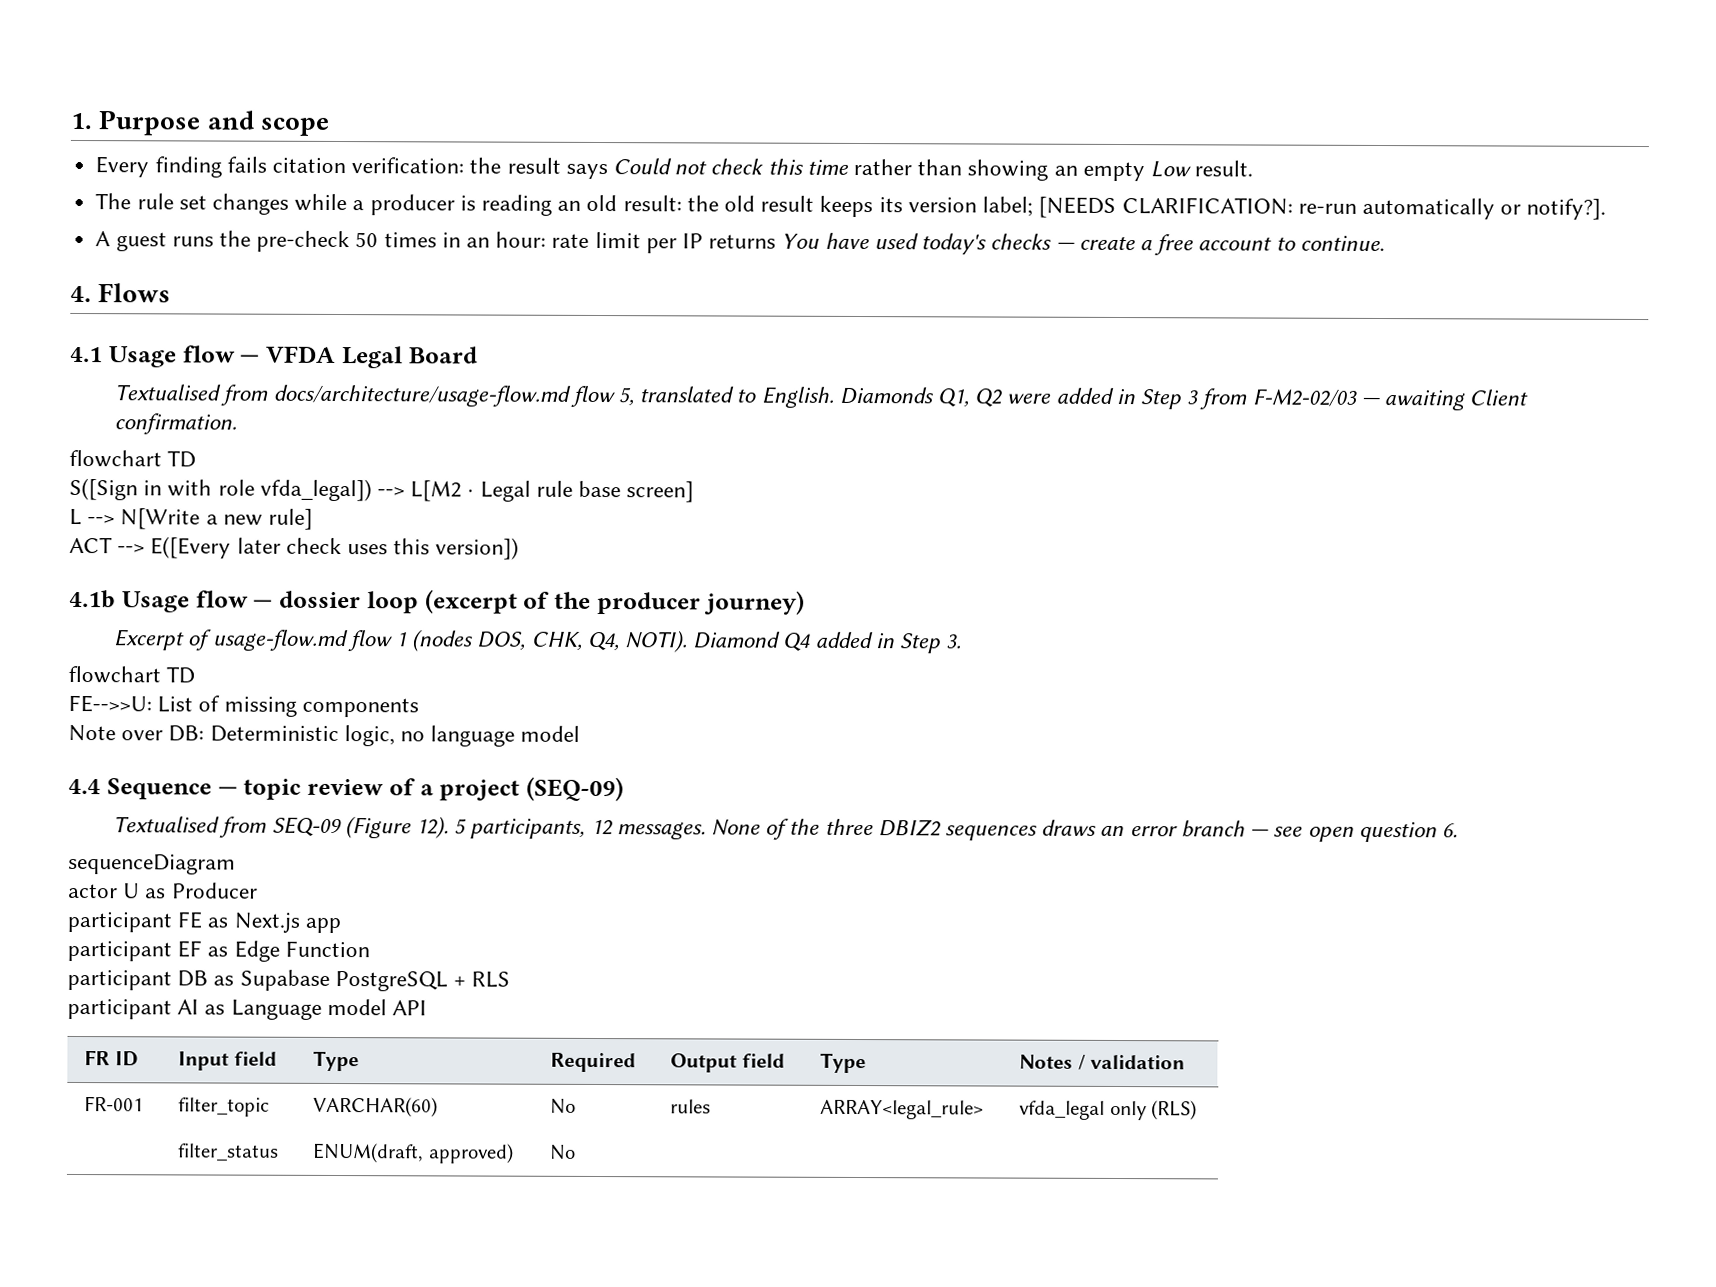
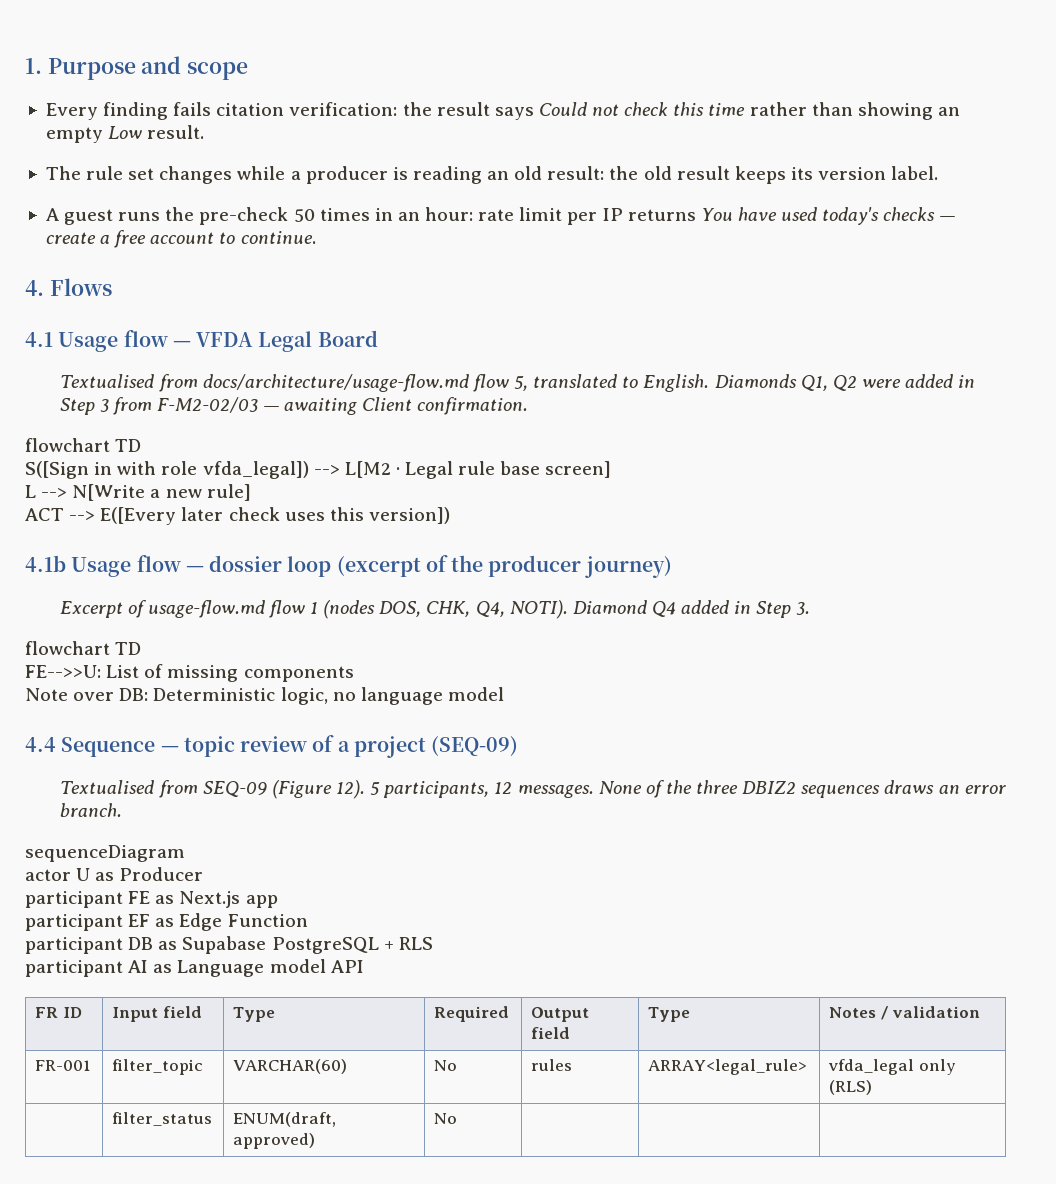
[982,196,1607,220] label; [NEEDS CLARIFICATION: re-run automatically or notify?]. -> [891,166,939,180] label.
[1180,820,1458,843] branch — see open question 6. -> [59,803,122,817] branch.

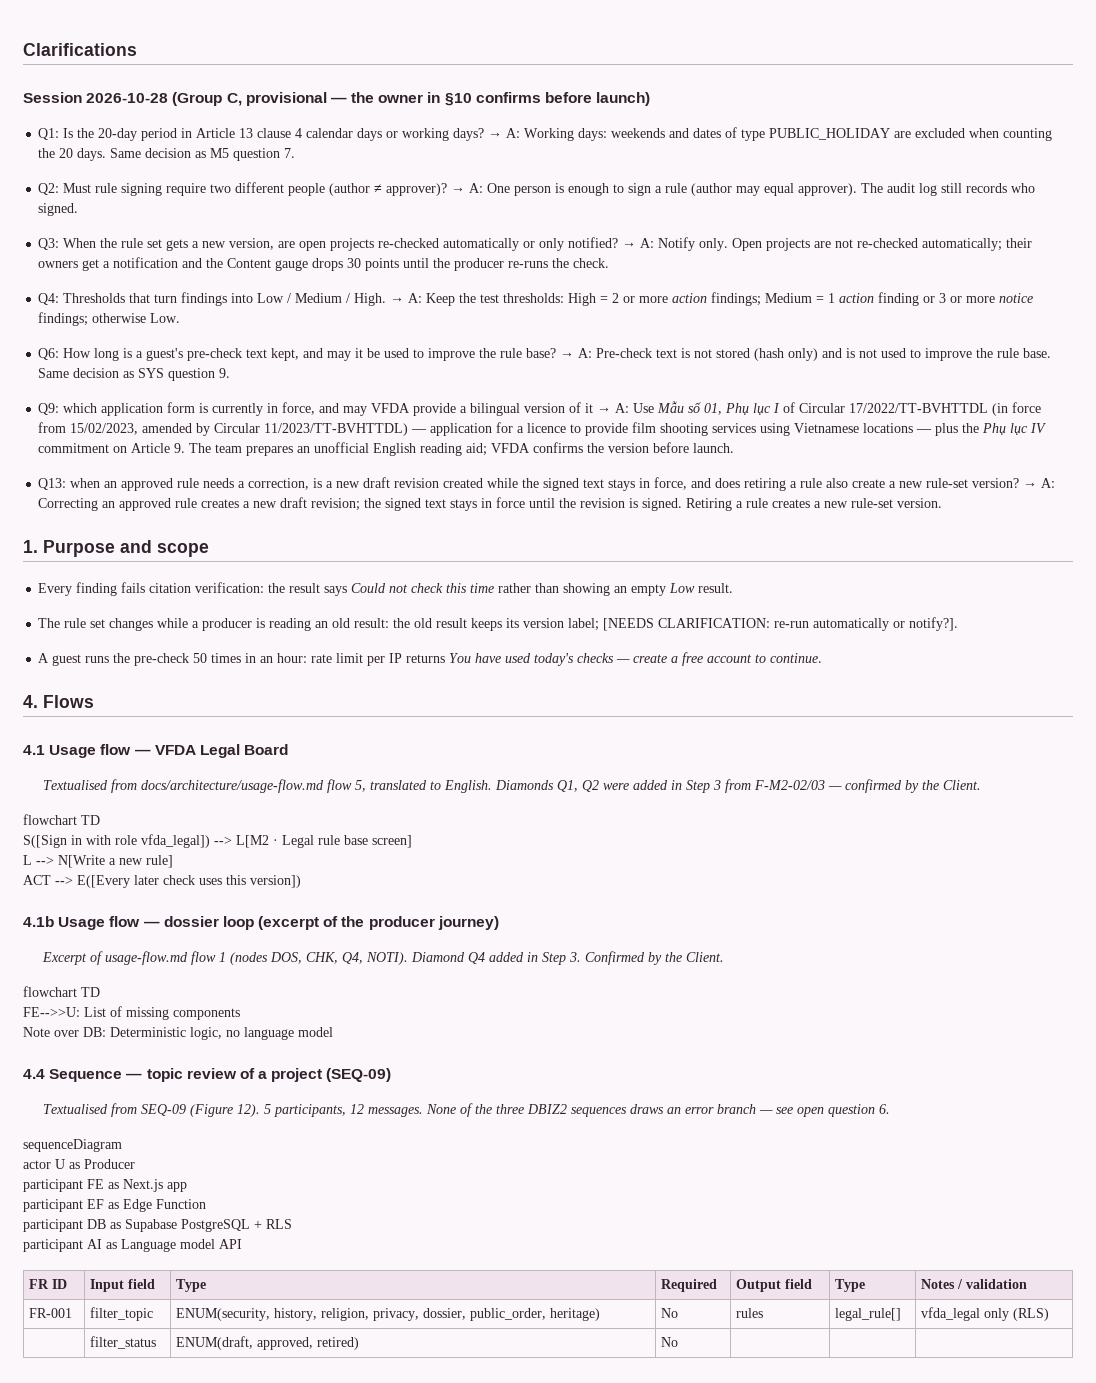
(25, 66) none -> [23,43,137,56] [23,92,651,106] [38,127,1053,141] [38,148,296,161] [38,182,1036,196] [38,203,79,216] [38,237,1033,251] [38,257,610,271] [38,292,1034,306] [38,312,181,326] [38,348,1052,361] [38,368,231,381] [38,401,1042,416] [38,422,1047,436] [38,442,735,456] [38,477,1056,491] [38,497,943,511] Clarifications // Session 2026-10-28 (Group C, provisional — the owner in §10 confirms before launch) // Q1: Is the 20-day period in Article 13 clause 4 calendar days or working days? → A: Working days: weekends and dates of type PUBLIC_HOLIDAY are excluded when counting the 20 days. Same decision as M5 question 7. // Q2: Must rule signing require two different people (author ≠ approver)? → A: One person is enough to sign a rule (author may equal approver). The audit log still records who signed. // Q3: When the rule set gets a new version, are open projects re-checked automatically or only notified? → A: Notify only. Open projects are not re-checked automatically; their owners get a notification and the Content gauge drops 30 points until the producer re-runs the check. // Q4: Thresholds that turn findings into Low / Medium / High. → A: Keep the test thresholds: High = 2 or more action findings; Medium = 1 action finding or 3 or more notice findings; otherwise Low. // Q6: How long is a guest's pre-check text kept, and may it be used to improve the rule base? → A: Pre-check text is not stored (hash only) and is not used to improve the rule base. Same decision as SYS question 9. // Q9: which application form is currently in force, and may VFDA provide a bilingual version of it → A: Use Mẫu số 01, Phụ lục I of Circular 17/2022/TT-BVHTTDL (in force from 15/02/2023, amended by Circular 11/2023/TT-BVHTTDL) — application for a licence to provide film shooting services using Vietnamese locations — plus the Phụ lục IV commitment on Article 9. The team prepares an unofficial English reading aid; VFDA confirms the version before launch. // Q13: when an approved rule needs a correction, is a new draft revision created while the signed text stays in force, and does retiring a rule also create a new rule-set version? → A: Correcting an approved rule creates a new draft revision; the signed text stays in force until the revision is signed. Retiring a rule creates a new rule-set version. //
[891,166,939,180] label. -> [568,617,959,631] label; [NEEDS CLARIFICATION: re-run automatically or notify?].
[284,397,529,415] awaiting Client confirmation. -> [844,779,981,793] confirmed by the Client.
(811, 608) none -> [584,951,724,965] Confirmed by the Client.
[59,803,122,817] branch. -> [716,1104,890,1117] branch — see open question 6.
[233,1059,348,1074] VARCHAR(60) -> [175,1308,600,1321] ENUM(security, history, religion, privacy, dossier, public_order, heritage)
[648,1059,808,1075] ARRAY<legal_rule> -> [834,1308,901,1321] legal_rule[]
[233,1133,316,1149] approved) -> [256,1337,359,1350] approved, retired)

